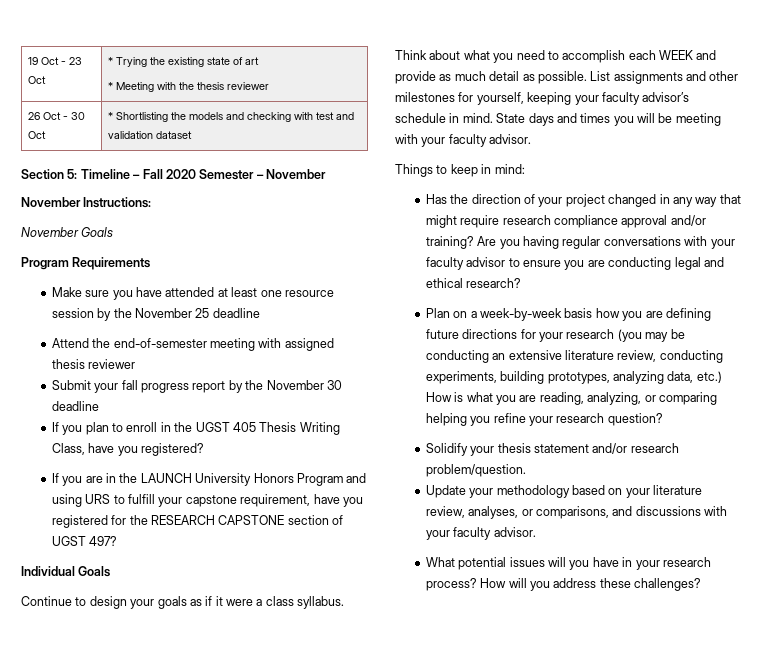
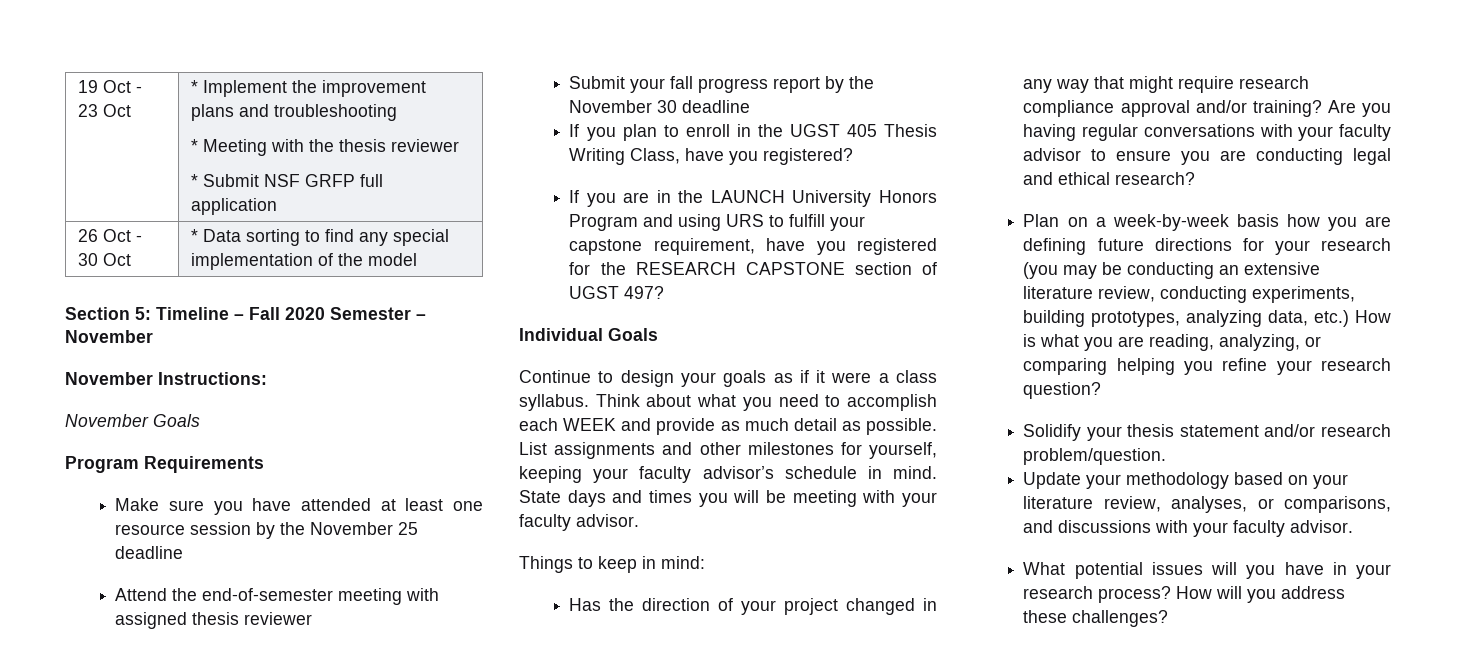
[115,57,259,67] Trying the existing state of art -> [203,80,427,97] [191,104,398,121] Implement the improvement plans and troubleshooting
(269, 86) none -> [191,174,384,187] [191,198,278,215] // * Submit NSF GRFP full application
[115,112,354,122] [107,131,192,139] Shortlisting the models and checking with test and validation dataset -> [203,229,450,246] [191,253,418,270] Data sorting to find any special implementation of the model

